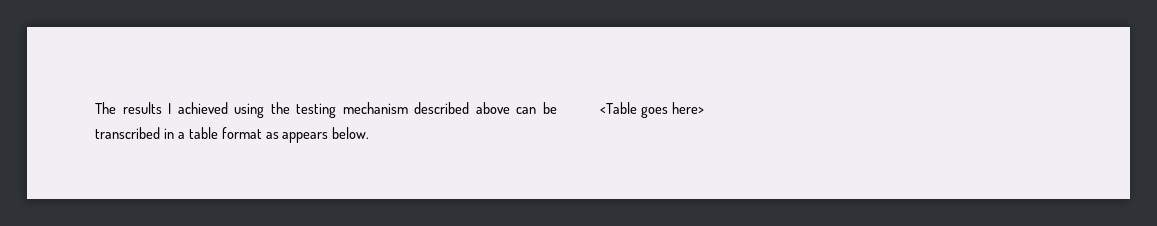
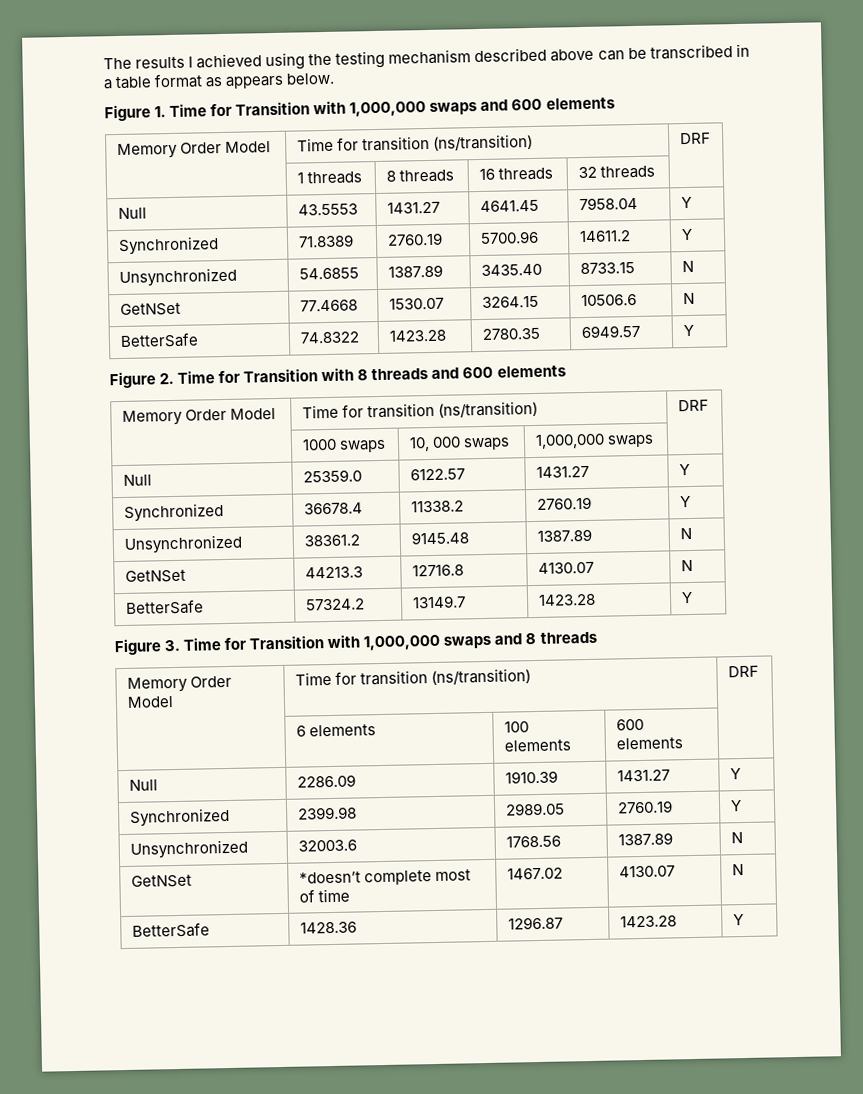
[600,102,704,118] <Table goes here> -> [104,97,615,122] [116,141,271,160] [296,133,533,152] [679,132,711,145] [296,171,362,185] [385,169,454,183] [478,167,553,181] [577,165,655,179] [117,207,147,220] [297,203,358,216] [386,201,440,214] [479,199,539,213] [578,196,638,211] [680,196,692,209] [117,236,219,256] [297,234,354,248] [386,232,443,246] [479,230,539,245] [578,230,631,243] [680,228,693,241] [118,267,237,288] [298,267,359,280] [387,264,443,278] [480,263,542,276] [579,262,635,275] [681,260,694,273] [119,302,181,317] [299,299,358,312] [388,297,444,310] [481,295,539,308] [580,293,637,307] [682,292,695,305] [119,332,199,348] [299,331,360,344] [388,329,447,342] [481,327,540,340] [580,324,640,339] [682,324,694,337] [109,365,566,389] [121,408,276,426] [301,400,538,419] [677,399,709,412] [301,438,386,453] [408,436,510,452] [534,433,654,449] [122,474,152,486] [302,469,362,483] [409,468,465,481] [535,465,589,478] [678,463,690,476] [123,503,224,522] [303,502,363,515] [410,500,464,513] [536,496,592,510] [679,495,691,508] [123,534,243,554] [303,534,360,547] [410,531,469,545] [536,528,592,542] [679,527,692,540] [124,569,186,583] [304,566,363,579] [411,564,464,577] [537,561,594,574] [680,559,693,572] [124,599,204,615] [304,598,365,611] [411,595,466,609] [537,593,596,606] [680,591,693,604] [114,631,597,656] [126,675,232,693] [126,696,174,708] [294,668,531,686] [727,665,759,678] [295,724,376,737] [503,721,529,733] [503,739,571,752] [615,718,644,731] [615,737,683,750] [128,779,158,791] [296,774,356,788] [504,770,558,784] [616,769,670,782] [729,768,741,780] [129,807,230,827] [297,806,357,820] [504,802,565,816] [616,800,673,814] [729,800,742,812] [129,839,248,859] [297,839,357,852] [505,835,561,848] [617,832,673,846] [730,832,743,844] [130,874,192,888] [298,869,471,886] [298,888,350,903] [506,867,563,880] [618,865,675,878] [731,864,744,876] [131,922,210,938] [299,921,357,934] [507,916,563,930] [619,915,677,928] [732,914,744,926] Figure 1. Time for Transition with 1,000,000 swaps and 600 elements // Memory Order Model | Time for transition (ns/transition) | DRF // | 1 threads | 8 threads | 16 threads | 32 threads | // Null | 43.5553 | 1431.27 | 4641.45 | 7958.04 | Y // Synchronized | 71.8389 | 2760.19 | 5700.96 | 14611.2 | Y // Unsynchronized | 54.6855 | 1387.89 | 3435.40 | 8733.15 | N // GetNSet | 77.4668 | 1530.07 | 3264.15 | 10506.6 | N // BetterSafe | 74.8322 | 1423.28 | 2780.35 | 6949.57 | Y // Figure 2. Time for Transition with 8 threads and 600 elements // Memory Order Model | Time for transition (ns/transition) | DRF // | 1000 swaps | 10, 000 swaps | 1,000,000 swaps | // Null | 25359.0 | 6122.57 | 1431.27 | Y // Synchronized | 36678.4 | 11338.2 | 2760.19 | Y // Unsynchronized | 38361.2 | 9145.48 | 1387.89 | N // GetNSet | 44213.3 | 12716.8 | 4130.07 | N // BetterSafe | 57324.2 | 13149.7 | 1423.28 | Y // Figure 3. Time for Transition with 1,000,000 swaps and 8 threads // Memory Order Model | Time for transition (ns/transition) | DRF // | 6 elements | 100 elements | 600 elements | // Null | 2286.09 | 1910.39 | 1431.27 | Y // Synchronized | 2399.98 | 2989.05 | 2760.19 | Y // Unsynchronized | 32003.6 | 1768.56 | 1387.89 | N // GetNSet | *doesn’t complete most of time | 1467.02 | 4130.07 | N // BetterSafe | 1428.36 | 1296.87 | 1423.28 | Y

